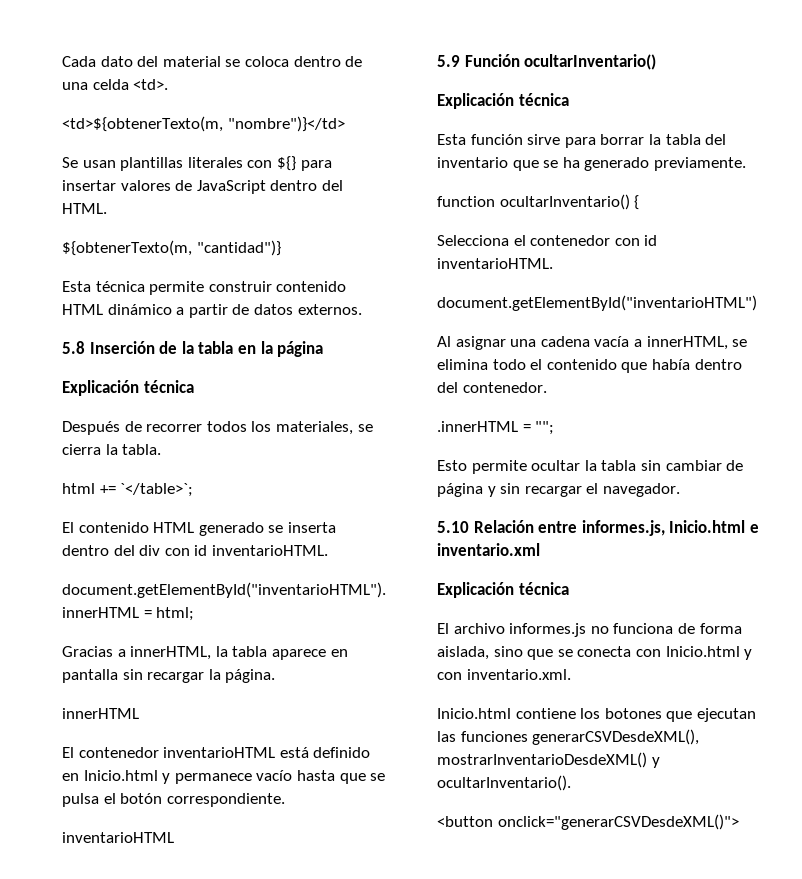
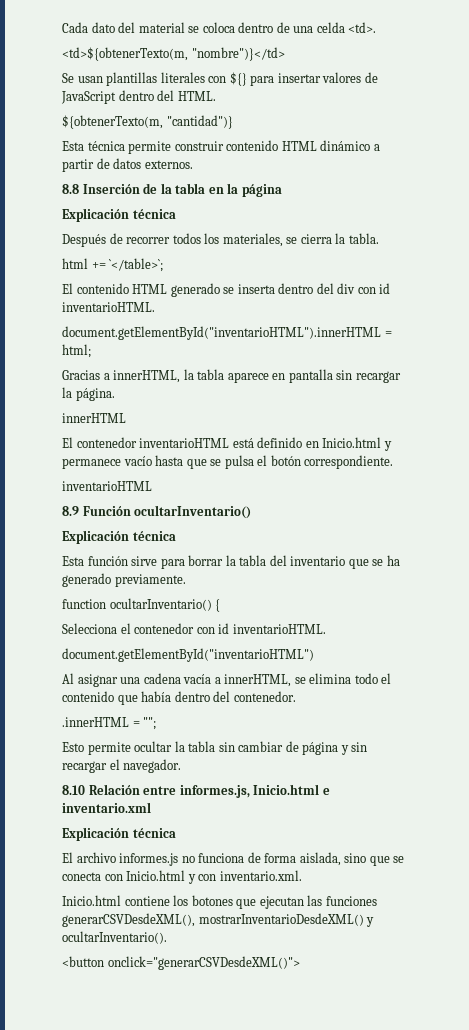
[62,341,85,354] 5.8 -> [62,184,79,194] 8.8
[437,55,460,67] 5.9 -> [62,506,79,516] 8.9
[437,521,469,533] 5.10 -> [62,785,85,795] 8.10

